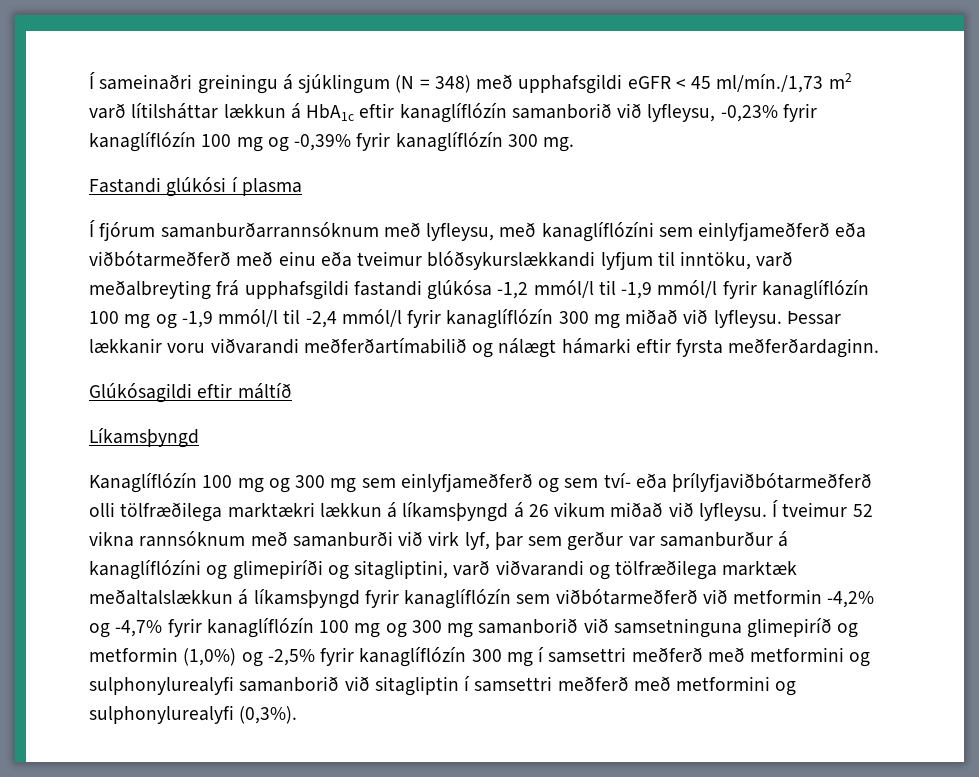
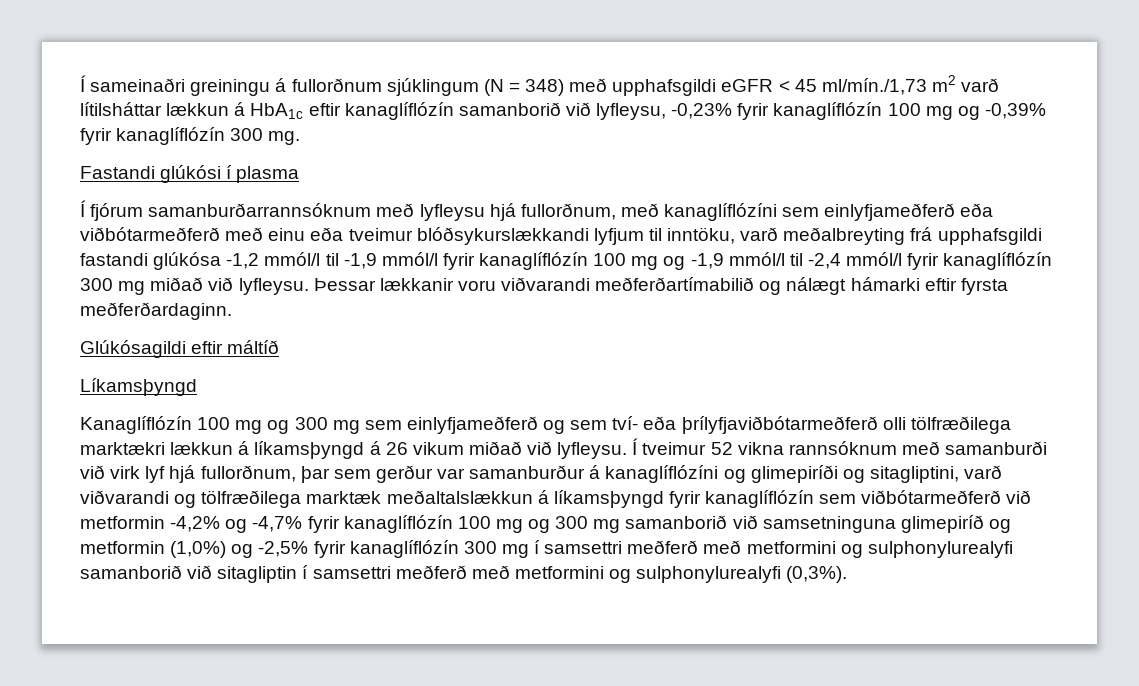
(293, 82) none -> [291,78,382,92] fullorðnum
[426,223,495,241] lyfleysu, -> [419,203,616,221] lyfleysu hjá fullorðnum,
[464,532,490,550] lyf, -> [145,465,296,483] lyf hjá fullorðnum,

